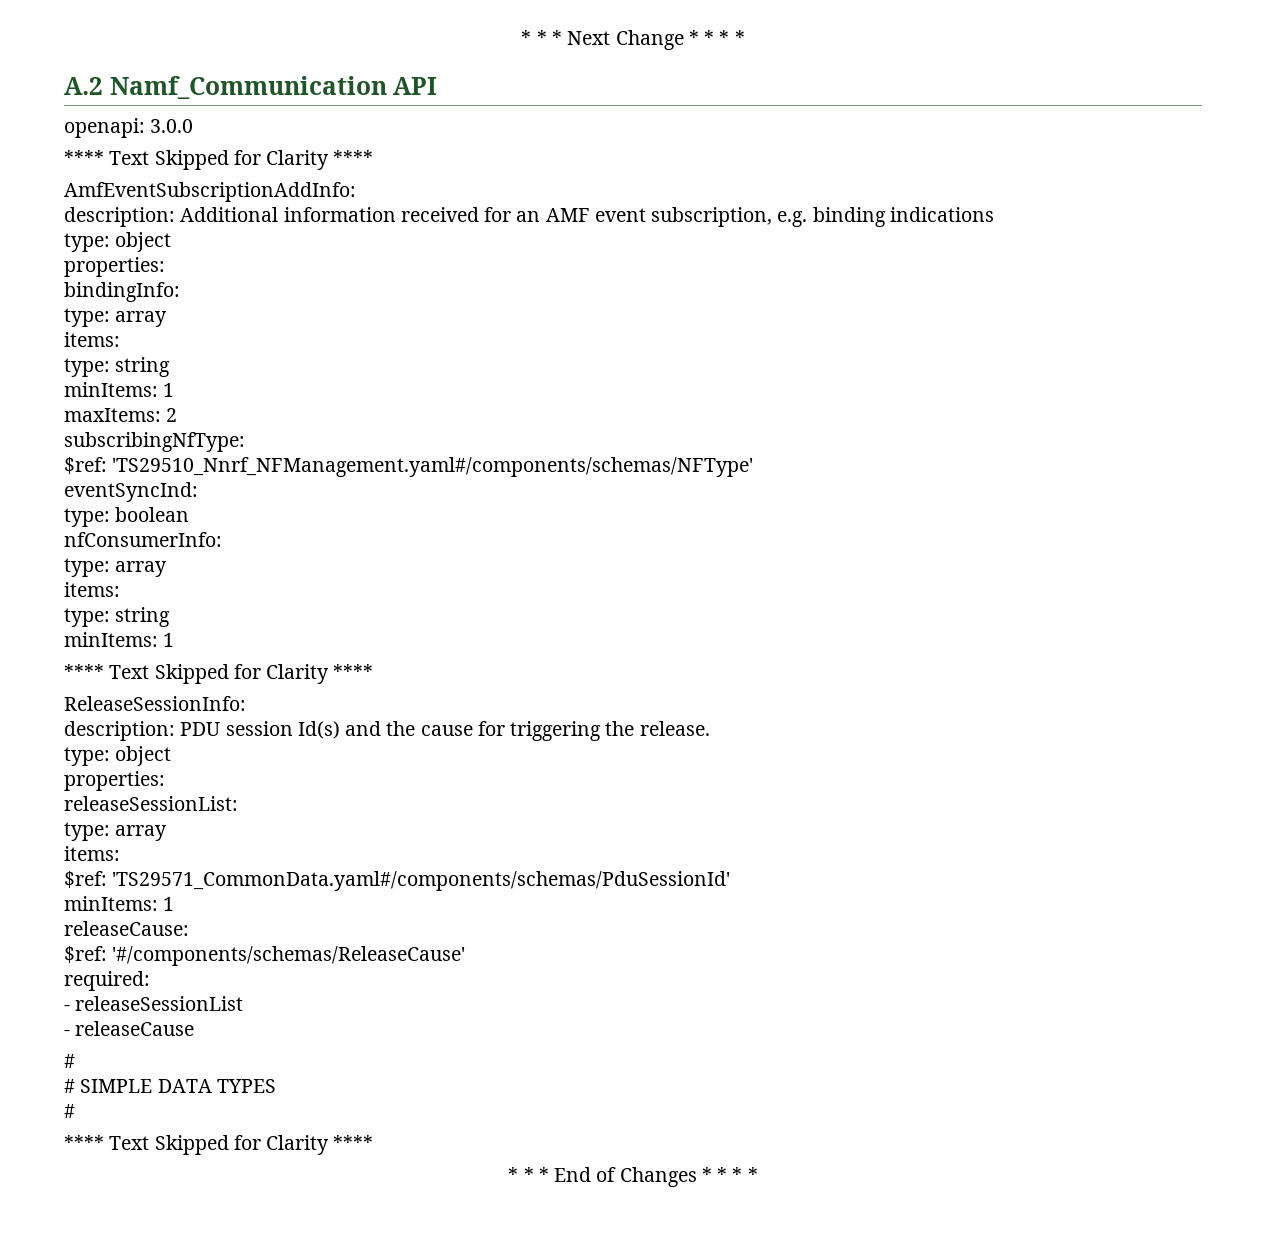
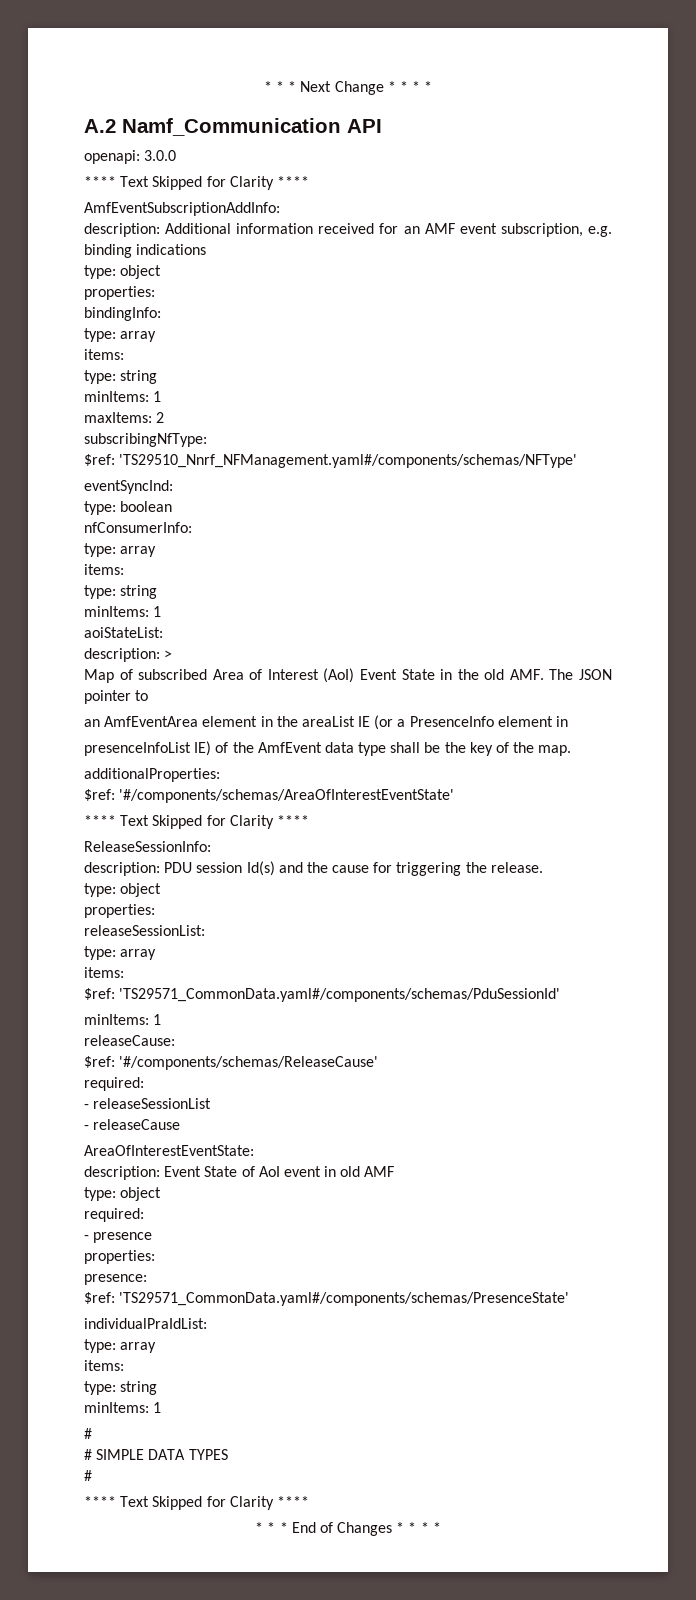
(175, 640) none -> [84,627,163,638] [84,648,173,662] [84,668,612,683] [84,690,149,704] [84,715,569,730] [84,741,572,756] [84,768,220,782] [84,789,455,803] // aoiStateList: // description: > // Map of subscribed Area of Interest (AoI) Event State in the old AMF. The JSON pointer to // an AmfEventArea element in the areaList IE (or a PresenceInfo element in // presenceInfoList IE) of the AmfEvent data type shall be the key of the map. // additionalProperties: // $ref: '#/components/schemas/AreaOfInterestEventState'
(195, 1028) none -> [84,1145,254,1156] [84,1166,395,1180] [84,1187,162,1201] [84,1208,144,1222] [84,1232,153,1243] [84,1250,155,1264] [84,1274,147,1285] [84,1292,570,1306] [84,1318,207,1329] [84,1339,157,1353] [84,1360,124,1371] [84,1381,158,1395] [84,1402,162,1413] // AreaOfInterestEventState: // description: Event State of AoI event in old AMF // type: object // required: // - presence // properties: // presence: // $ref: 'TS29571_CommonData.yaml#/components/schemas/PresenceState' // individualPraIdList: // type: array // items: // type: string // minItems: 1

